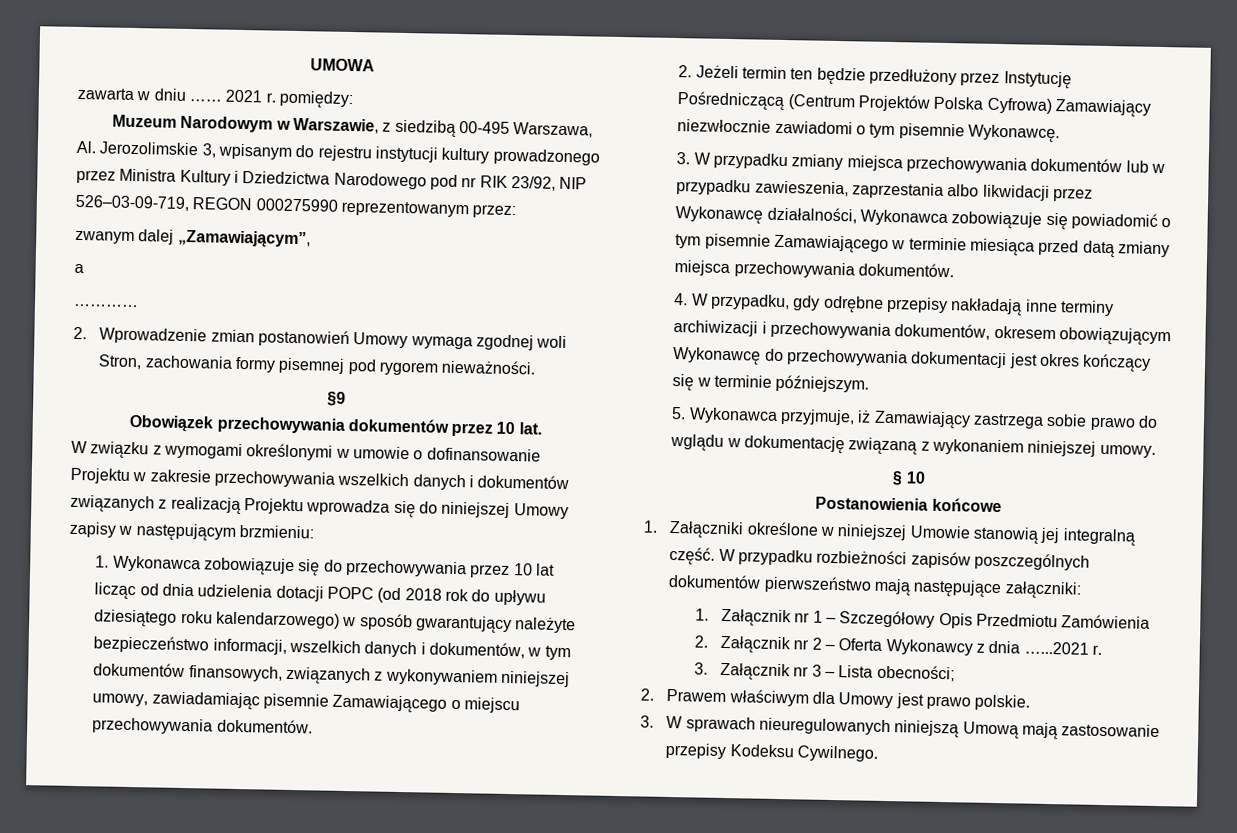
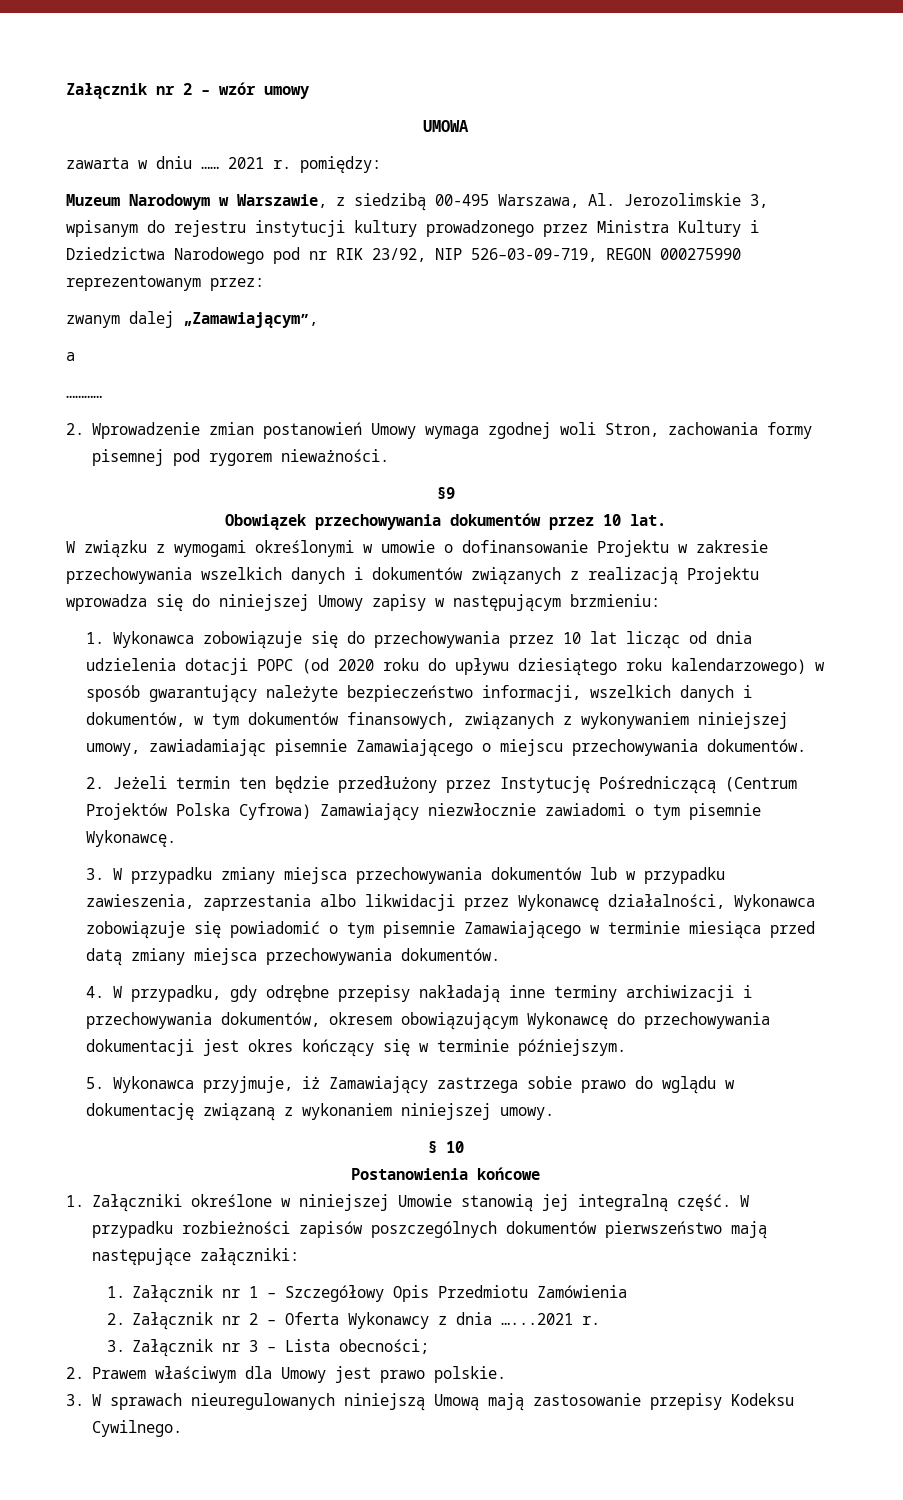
(310, 65) none -> [66,82,309,99] Załącznik nr 2 – wzór umowy //
[404,588,469,602] 2018 rok -> [338,658,420,671] 2020 roku

